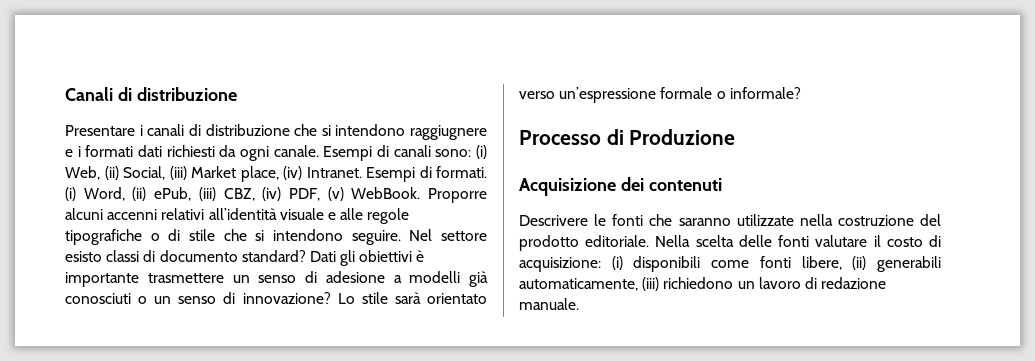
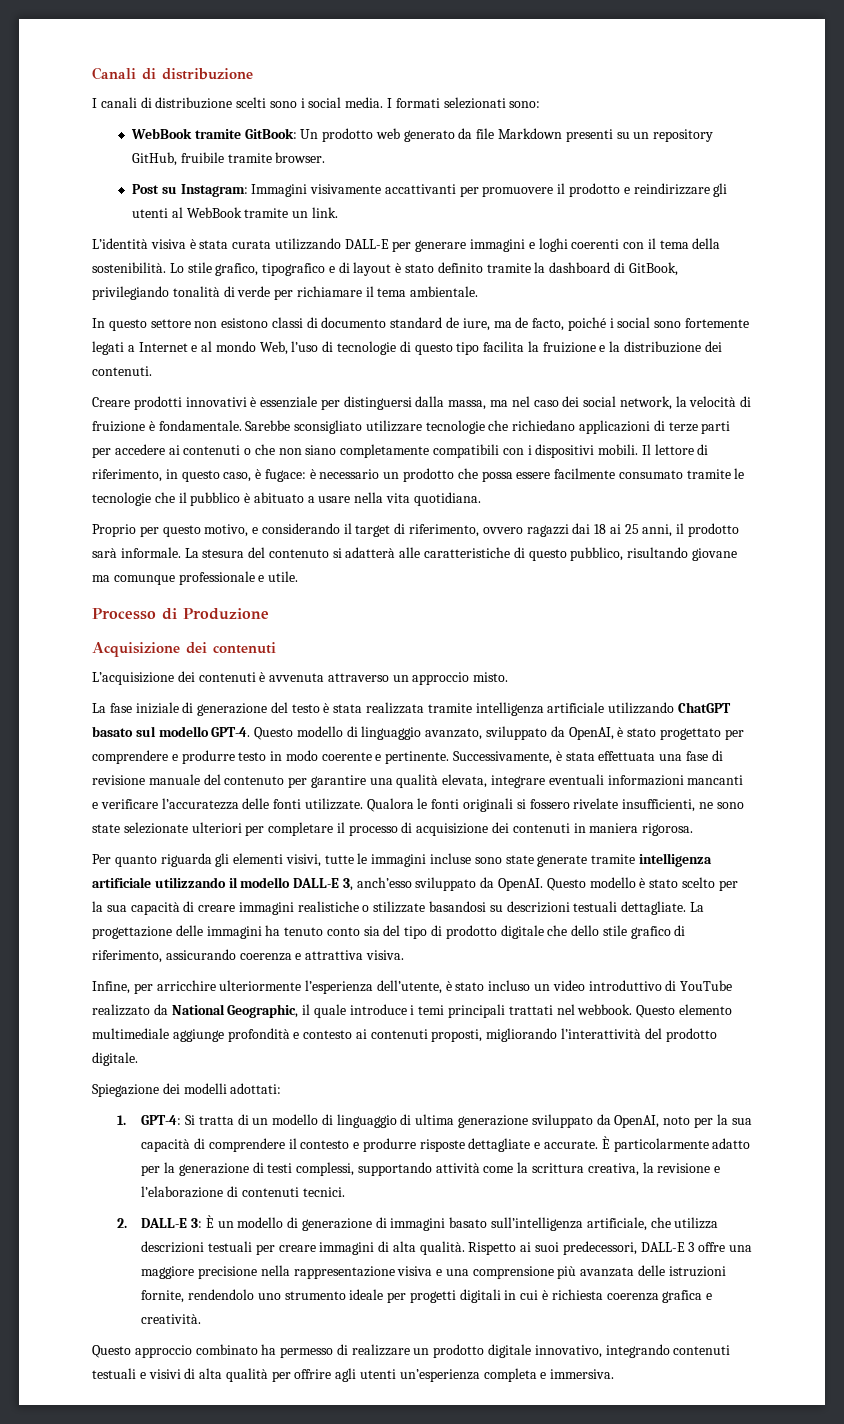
[65,125,143,136] Presentare i -> [92,98,97,108] I
[294,124,487,140] [65,145,488,161] [65,166,487,182] [65,187,487,203] [65,208,410,224] [65,229,487,245] [65,250,425,266] [65,271,488,287] [65,292,487,304] [519,87,801,103] che si intendono raggiugnere e i formati dati richiesti da ogni canale. Esempi di canali sono: (i) Web, (ii) Social, (iii) Market place, (iv) Intranet. Esempi di formati. (i) Word, (ii) ePub, (iii) CBZ, (iv) PDF, (v) WebBook. Proporre alcuni accenni relativi all’identità visuale e alle regole tipografiche o di stile che si intendono seguire. Nel settore esisto classi di documento standard? Dati gli obiettivi è importante trasmettere un senso di adesione a modelli già conosciuti o un senso di innovazione? Lo stile sarà orientato verso un’espressione formale o informale? -> [236,97,541,109] [131,128,714,142] [132,152,326,166] [132,183,728,197] [132,207,338,218] [92,238,721,252] [92,262,678,276] [92,286,479,300] [92,317,750,331] [92,341,722,355] [92,366,152,376] [92,396,752,410] [92,420,731,434] [92,444,709,458] [92,468,745,482] [92,492,481,506] [92,523,740,537] [92,547,737,561] [92,571,299,585] scelti sono i social media. I formati selezionati sono: // WebBook tramite GitBook: Un prodotto web generato da file Markdown presenti su un repository GitHub, fruibile tramite browser. // Post su Instagram: Immagini visivamente accattivanti per promuovere il prodotto e reindirizzare gli utenti al WebBook tramite un link. // L’identità visiva è stata curata utilizzando DALL-E per generare immagini e loghi coerenti con il tema della sostenibilità. Lo stile grafico, tipografico e di layout è stato definito tramite la dashboard di GitBook, privilegiando tonalità di verde per richiamare il tema ambientale. // In questo settore non esistono classi di documento standard de iure, ma de facto, poiché i social sono fortemente legati a Internet e al mondo Web, l’uso di tecnologie di questo tipo facilita la fruizione e la distribuzione dei contenuti. // Creare prodotti innovativi è essenziale per distinguersi dalla massa, ma nel caso dei social network, la velocità di fruizione è fondamentale. Sarebbe sconsigliato utilizzare tecnologie che richiedano applicazioni di terze parti per accedere ai contenuti o che non siano completamente compatibili con i dispositivi mobili. Il lettore di riferimento, in questo caso, è fugace: è necessario un prodotto che possa essere facilmente consumato tramite le tecnologie che il pubblico è abituato a usare nella vita quotidiana. // Proprio per questo motivo, e considerando il target di riferimento, ovvero ragazzi dai 18 ai 25 anni, il prodotto sarà informale. La stesura del contenuto si adatterà alle caratteristiche di questo pubblico, risultando giovane ma comunque professionale e utile.
[519,214,941,226] [519,235,941,251] [519,256,941,272] [519,277,887,291] [519,298,579,310] Descrivere le fonti che saranno utilizzate nella costruzione del prodotto editoriale. Nella scelta delle fonti valutare il costo di acquisizione: (i) disponibili come fonti libere, (ii) generabili automaticamente, (iii) richiedono un lavoro di redazione manuale. -> [92,671,509,685] [92,702,731,716] [92,726,744,740] [92,750,723,764] [92,774,744,788] [92,798,744,812] [92,822,694,836] [92,853,712,867] [92,877,738,891] [92,901,704,915] [92,925,686,939] [92,949,404,963] [92,980,733,994] [92,1004,732,1018] [92,1028,717,1042] [92,1052,138,1066] [92,1083,282,1097] [116,1114,752,1128] [141,1136,751,1152] [141,1162,721,1176] [141,1186,345,1198] [116,1215,719,1231] [141,1241,752,1255] [141,1265,726,1279] [141,1289,713,1303] [141,1314,202,1324] [92,1344,731,1358] [92,1368,615,1382] L’acquisizione dei contenuti è avvenuta attraverso un approccio misto. // La fase iniziale di generazione del testo è stata realizzata tramite intelligenza artificiale utilizzando ChatGPT basato sul modello GPT-4. Questo modello di linguaggio avanzato, sviluppato da OpenAI, è stato progettato per comprendere e produrre testo in modo coerente e pertinente. Successivamente, è stata effettuata una fase di revisione manuale del contenuto per garantire una qualità elevata, integrare eventuali informazioni mancanti e verificare l’accuratezza delle fonti utilizzate. Qualora le fonti originali si fossero rivelate insufficienti, ne sono state selezionate ulteriori per completare il processo di acquisizione dei contenuti in maniera rigorosa. // Per quanto riguarda gli elementi visivi, tutte le immagini incluse sono state generate tramite intelligenza artificiale utilizzando il modello DALL-E 3, anch’esso sviluppato da OpenAI. Questo modello è stato scelto per la sua capacità di creare immagini realistiche o stilizzate basandosi su descrizioni testuali dettagliate. La progettazione delle immagini ha tenuto conto sia del tipo di prodotto digitale che dello stile grafico di riferimento, assicurando coerenza e attrattiva visiva. // Infine, per arricchire ulteriormente l’esperienza dell’utente, è stato incluso un video introduttivo di YouTube realizzato da National Geographic, il quale introduce i temi principali trattati nel webbook. Questo elemento multimediale aggiunge profondità e contesto ai contenuti proposti, migliorando l’interattività del prodotto digitale. // Spiegazione dei modelli adottati: // 1. GPT-4: Si tratta di un modello di linguaggio di ultima generazione sviluppato da OpenAI, noto per la sua capacità di comprendere il contesto e produrre risposte dettagliate e accurate. È particolarmente adatto per la generazione di testi complessi, supportando attività come la scrittura creativa, la revisione e l’elaborazione di contenuti tecnici. // 2. DALL-E 3: È un modello di generazione di immagini basato sull’intelligenza artificiale, che utilizza descrizioni testuali per creare immagini di alta qualità. Rispetto ai suoi predecessori, DALL-E 3 offre una maggiore precisione nella rappresentazione visiva e una comprensione più avanzata delle istruzioni fornite, rendendolo uno strumento ideale per progetti digitali in cui è richiesta coerenza grafica e creatività. // Questo approccio combinato ha permesso di realizzare un prodotto digitale innovativo, integrando contenuti testuali e visivi di alta qualità per offrire agli utenti un’esperienza completa e immersiva.

